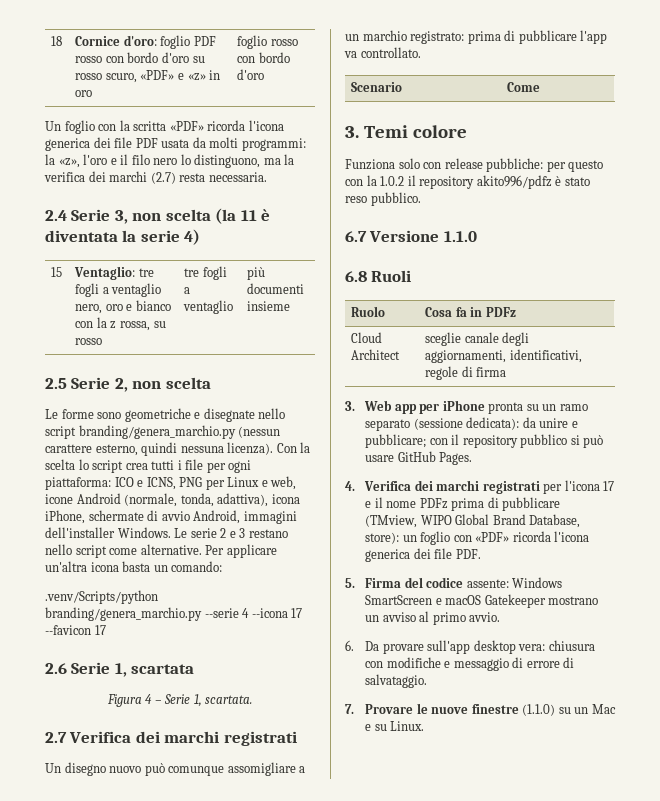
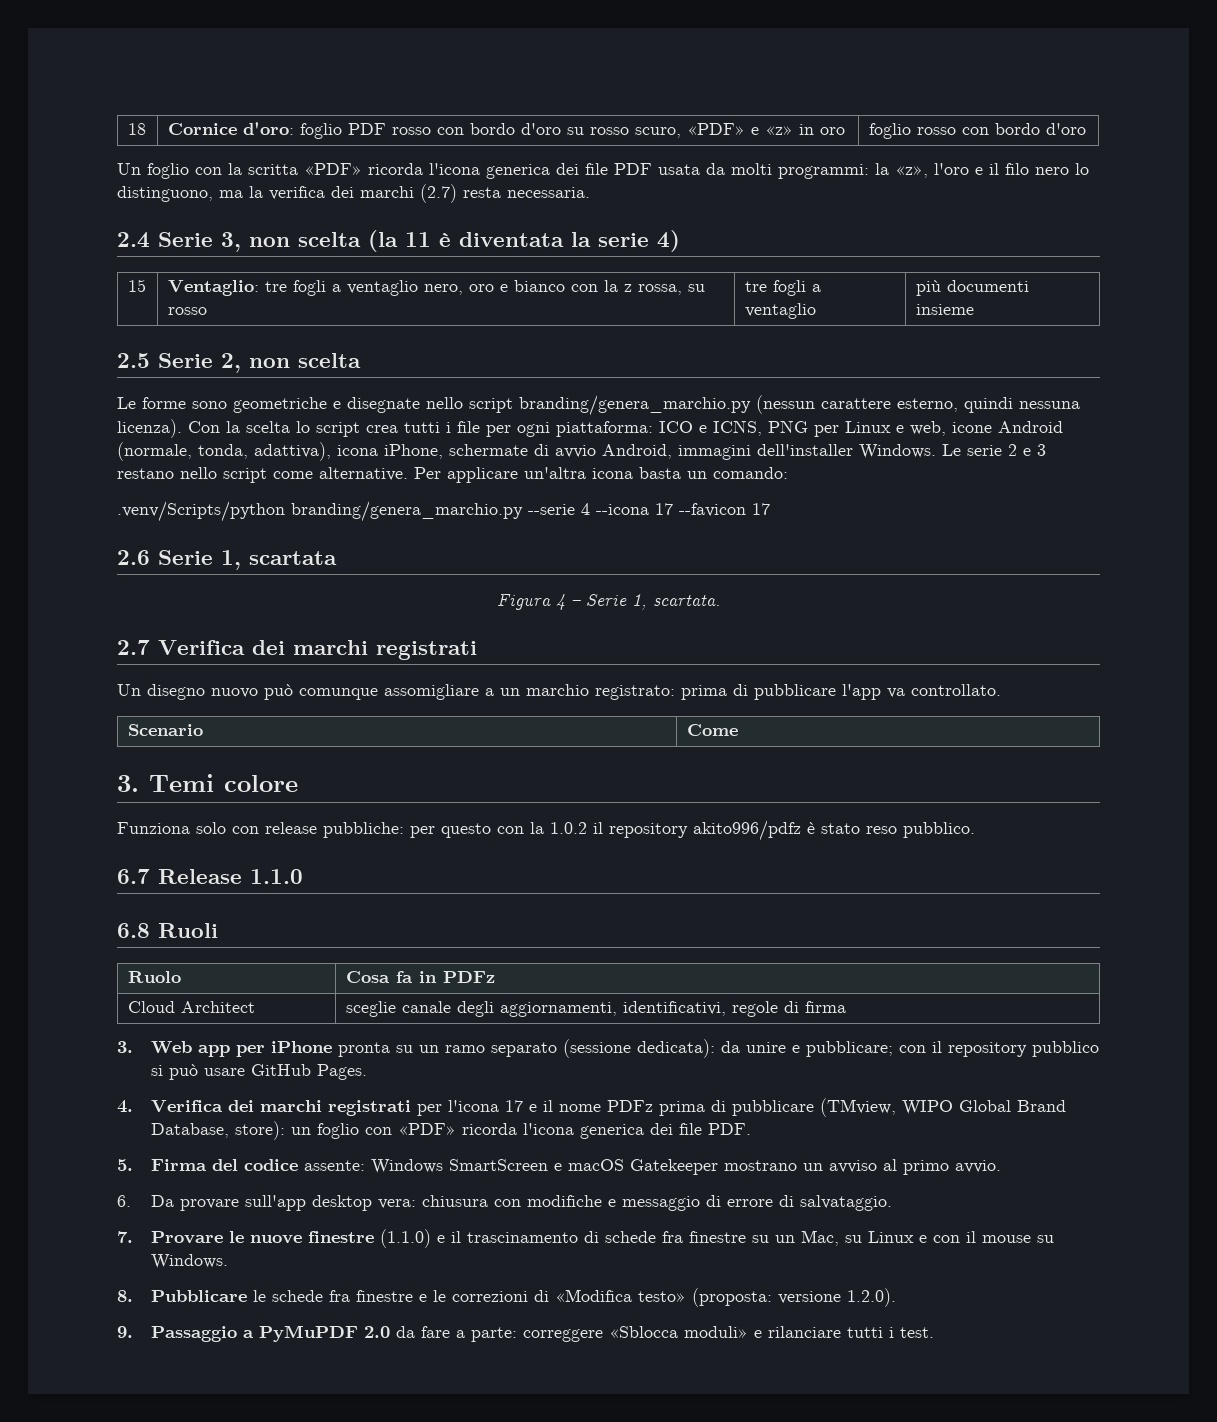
[369,230,440,242] Versione -> [158,869,242,884] Release
[558,704,616,714] [365,721,425,731] su un Mac e su Linux. -> [437,1230,1055,1246] [151,1254,229,1269] [117,1288,897,1307] [117,1325,935,1342] e il trascinamento di schede fra finestre su un Mac, su Linux e con il mouse su Windows. // 8. Pubblicare le schede fra finestre e le correzioni di «Modifica testo» (proposta: versione 1.2.0). // 9. Passaggio a PyMuPDF 2.0 da fare a parte: correggere «Sblocca moduli» e rilanciare tutti i test.

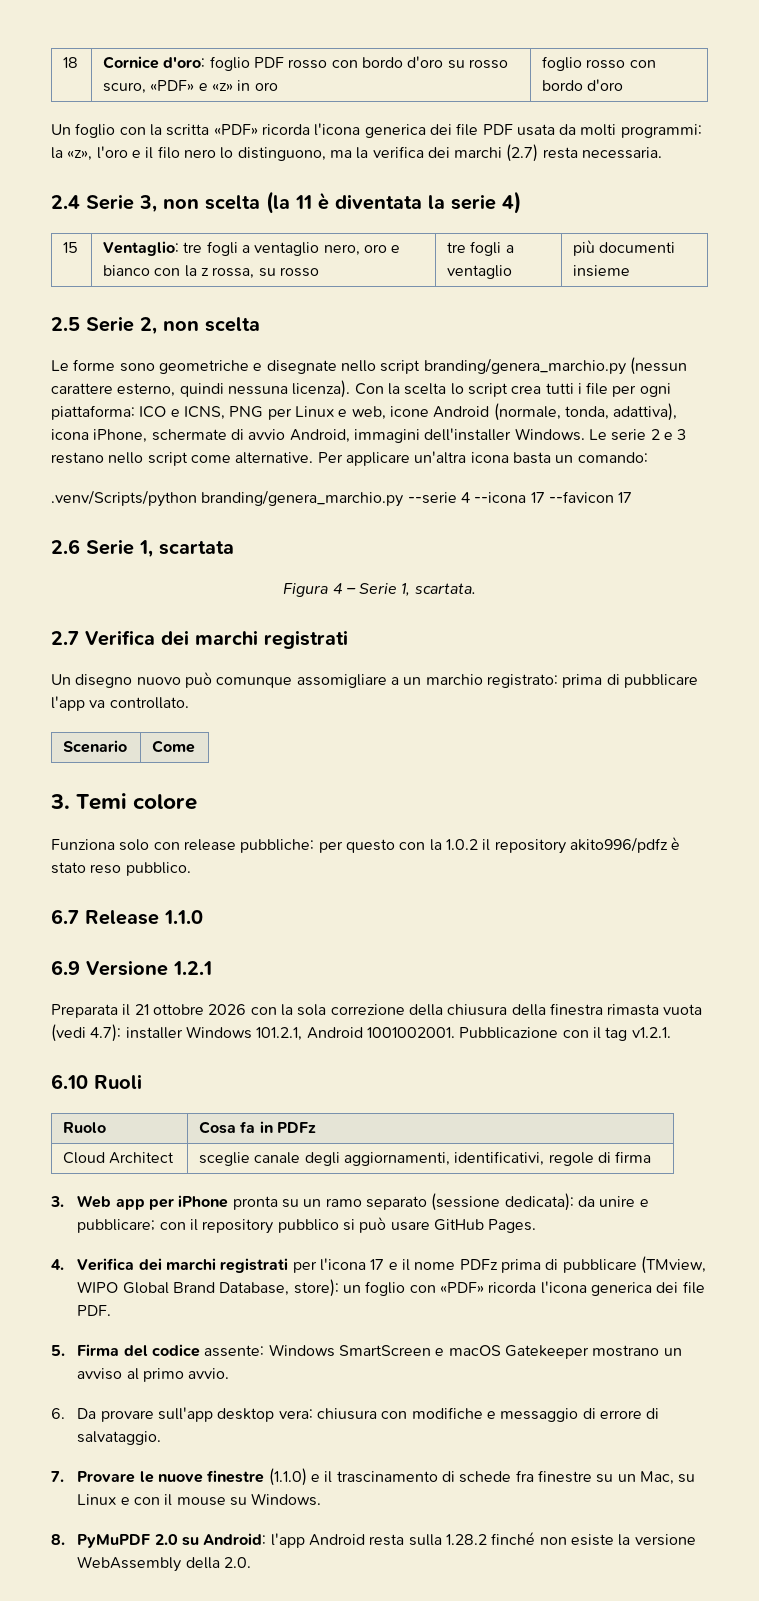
[117,923,150,938] 6.8 -> [51,960,212,976] [51,1003,703,1018] [51,1024,671,1042] [51,1074,88,1089] 6.9 Versione 1.2.1 // Preparata il 21 ottobre 2026 con la sola correzione della chiusura della finestra rimasta vuota (vedi 4.7): installer Windows 101.2.1, Android 1001002001. Pubblicazione con il tag v1.2.1. // 6.10
[151,1288,897,1307] [117,1325,935,1342] Pubblicare le schede fra finestre e le correzioni di «Modifica testo» (proposta: versione 1.2.0). // 9. Passaggio a PyMuPDF 2.0 da fare a parte: correggere «Sblocca moduli» e rilanciare tutti i test. -> [77,1532,696,1548] [77,1556,252,1572] PyMuPDF 2.0 su Android: l'app Android resta sulla 1.28.2 finché non esiste la versione WebAssembly della 2.0.

